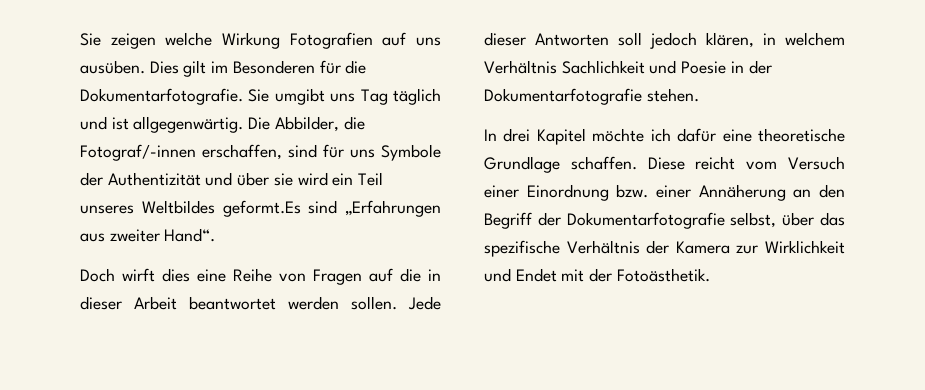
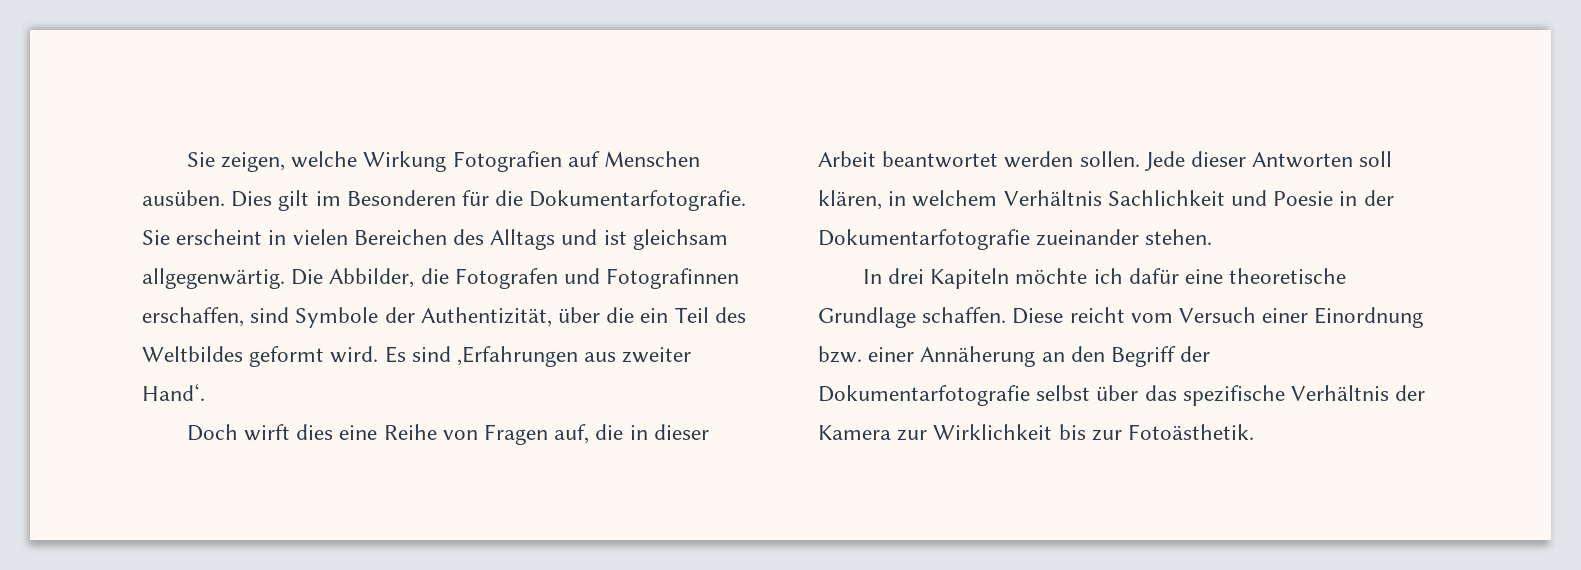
[80,33,156,49] Sie zeigen -> [186,152,285,172] Sie zeigen,
[416,37,441,46] uns -> [604,151,701,167] Menschen
[274,88,441,105] umgibt uns Tag täglich -> [176,229,556,250] erscheint in vielen Bereichen des Alltags
(129, 123) none -> [632,229,728,250] gleichsam
[80,144,441,161] [80,172,384,186] [80,200,441,217] Fotograf/-innen erschaffen, sind für uns Symbole der Authentizität und über sie wird ein Teil unseres Weltbildes geformt.Es sind „Erfahrungen -> [454,268,740,289] [142,307,746,328] [142,346,579,367] Fotografen und Fotografinnen erschaffen, sind Symbole der Authentizität, über die ein Teil des Weltbildes geformt wird. Es sind ,Erfahrungen
[164,228,216,242] Hand“. -> [142,383,205,401] Hand‘.
[369,268,393,282] auf -> [554,424,590,444] auf,
[650,32,697,49] jedoch -> (1393, 159) none
(642, 96) none -> [1036,229,1140,246] zueinander
[536,128,586,145] Kapitel -> [930,268,1010,289] Kapiteln
[730,212,777,228] selbst, -> [1036,385,1091,401] selbst
[484,268,613,282] und Endet mit der -> [1058,424,1122,441] bis zur

